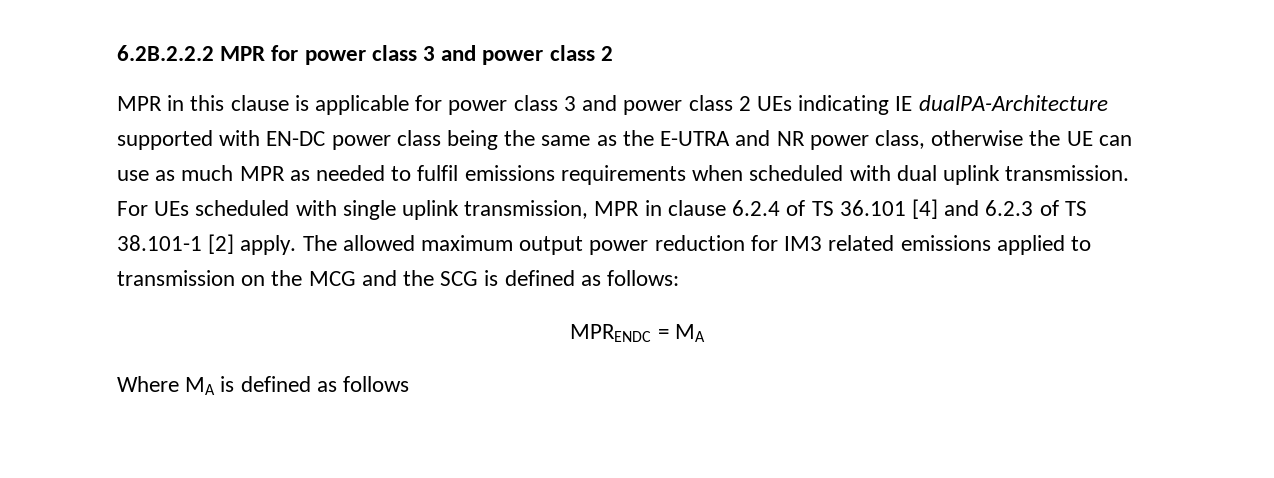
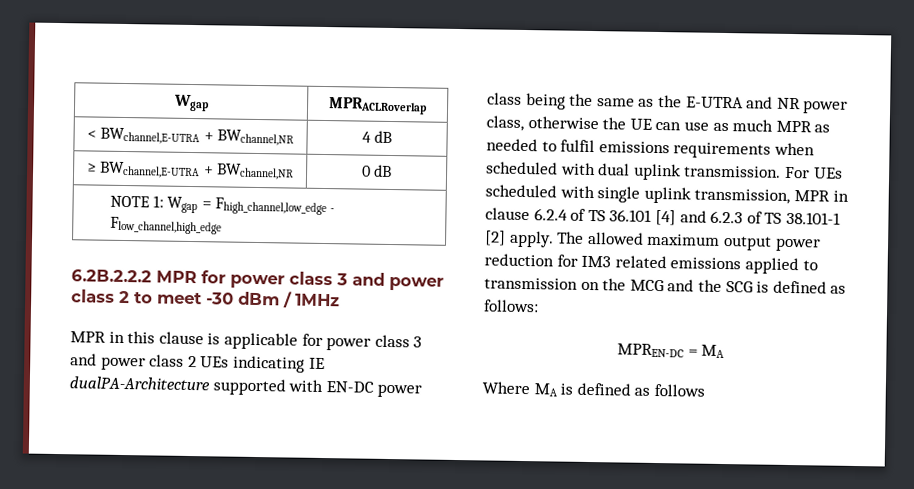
(117, 53) none -> [172,94,210,112] [328,97,428,115] [87,127,294,146] [361,130,393,144] [87,161,294,180] [361,164,393,178] [110,195,335,216] [110,216,223,235] Wgap | MPRACLRoverlap // < BWchannel,E-UTRA + BWchannel,NR | 4 dB // ≥ BWchannel,E-UTRA + BWchannel,NR | 0 dB // NOTE 1: Wgap = Fhigh_channel,low_edge - Flow_channel,high_edge //
(613, 53) none -> [134,291,340,308] to meet -30 dBm / 1MHz
[570,324,652,342] MPRENDC -> [616,343,684,358] MPREN-DC

